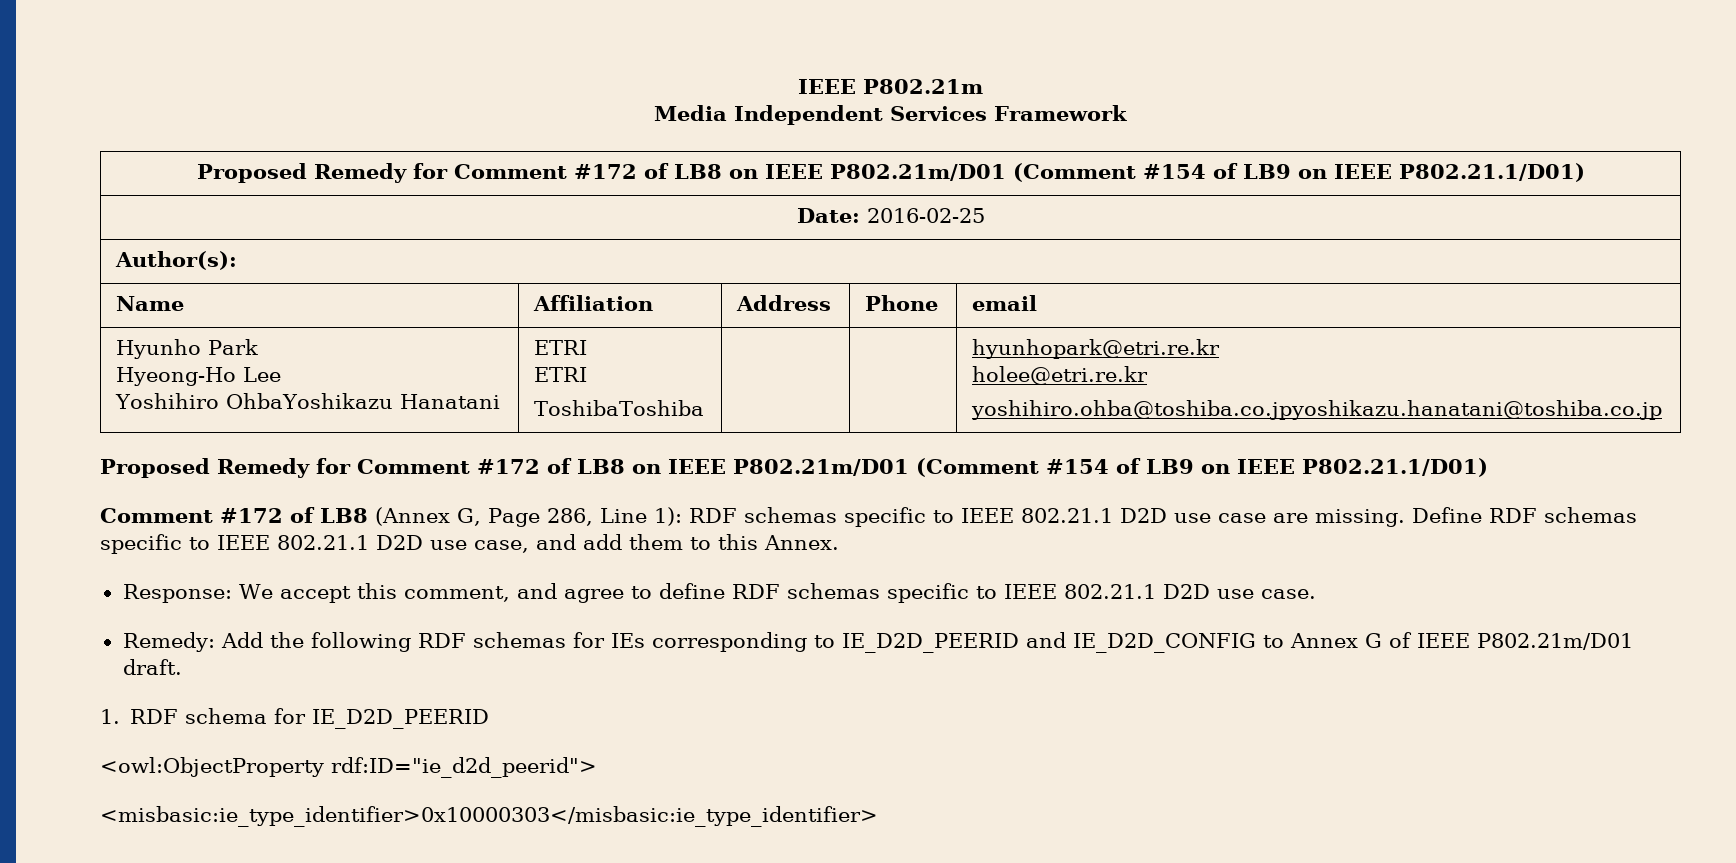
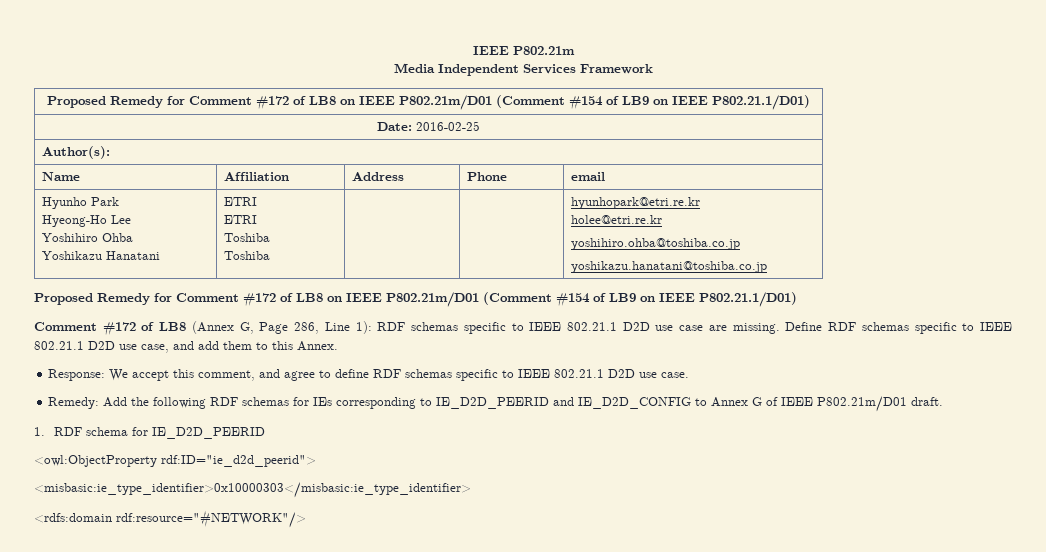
[226,393,394,409] OhbaYoshikazu -> [102,233,134,242] [42,251,103,260] Ohba // Yoshikazu
[534,400,705,416] ToshibaToshiba -> [224,233,271,242] [224,251,271,260] Toshiba // Toshiba
[971,400,1663,420] yoshihiro.ohba@toshiba.co.jpyoshikazu.hanatani@toshiba.co.jp -> [571,238,741,250] [571,261,768,273] yoshihiro.ohba@toshiba.co.jp // yoshikazu.hanatani@toshiba.co.jp
(878, 816) none -> [34,510,306,528] // <rdfs:domain rdf:resource="#NETWORK"/>

